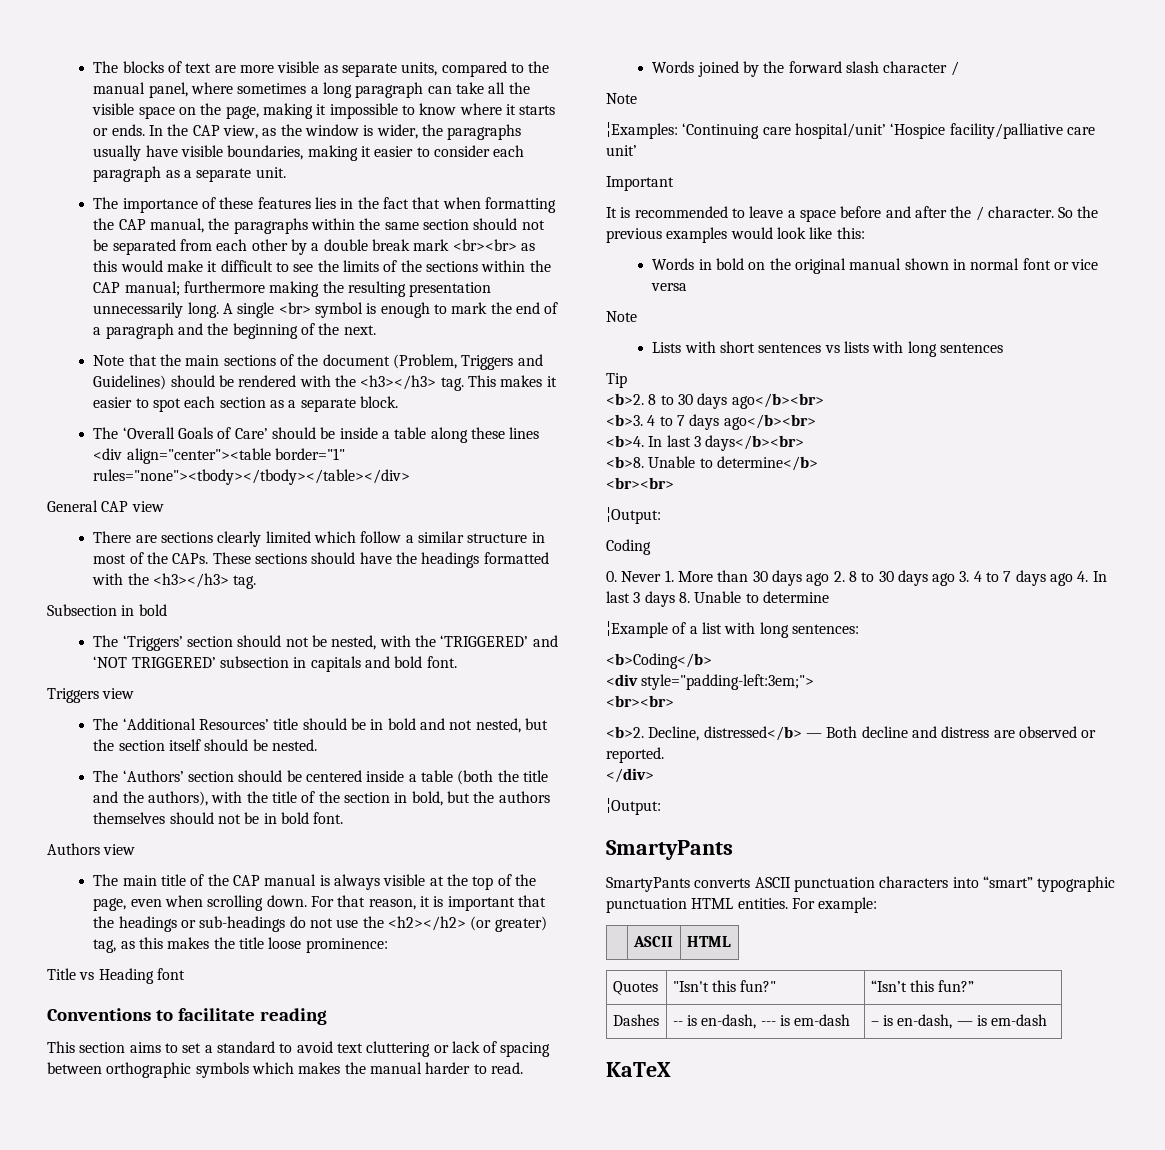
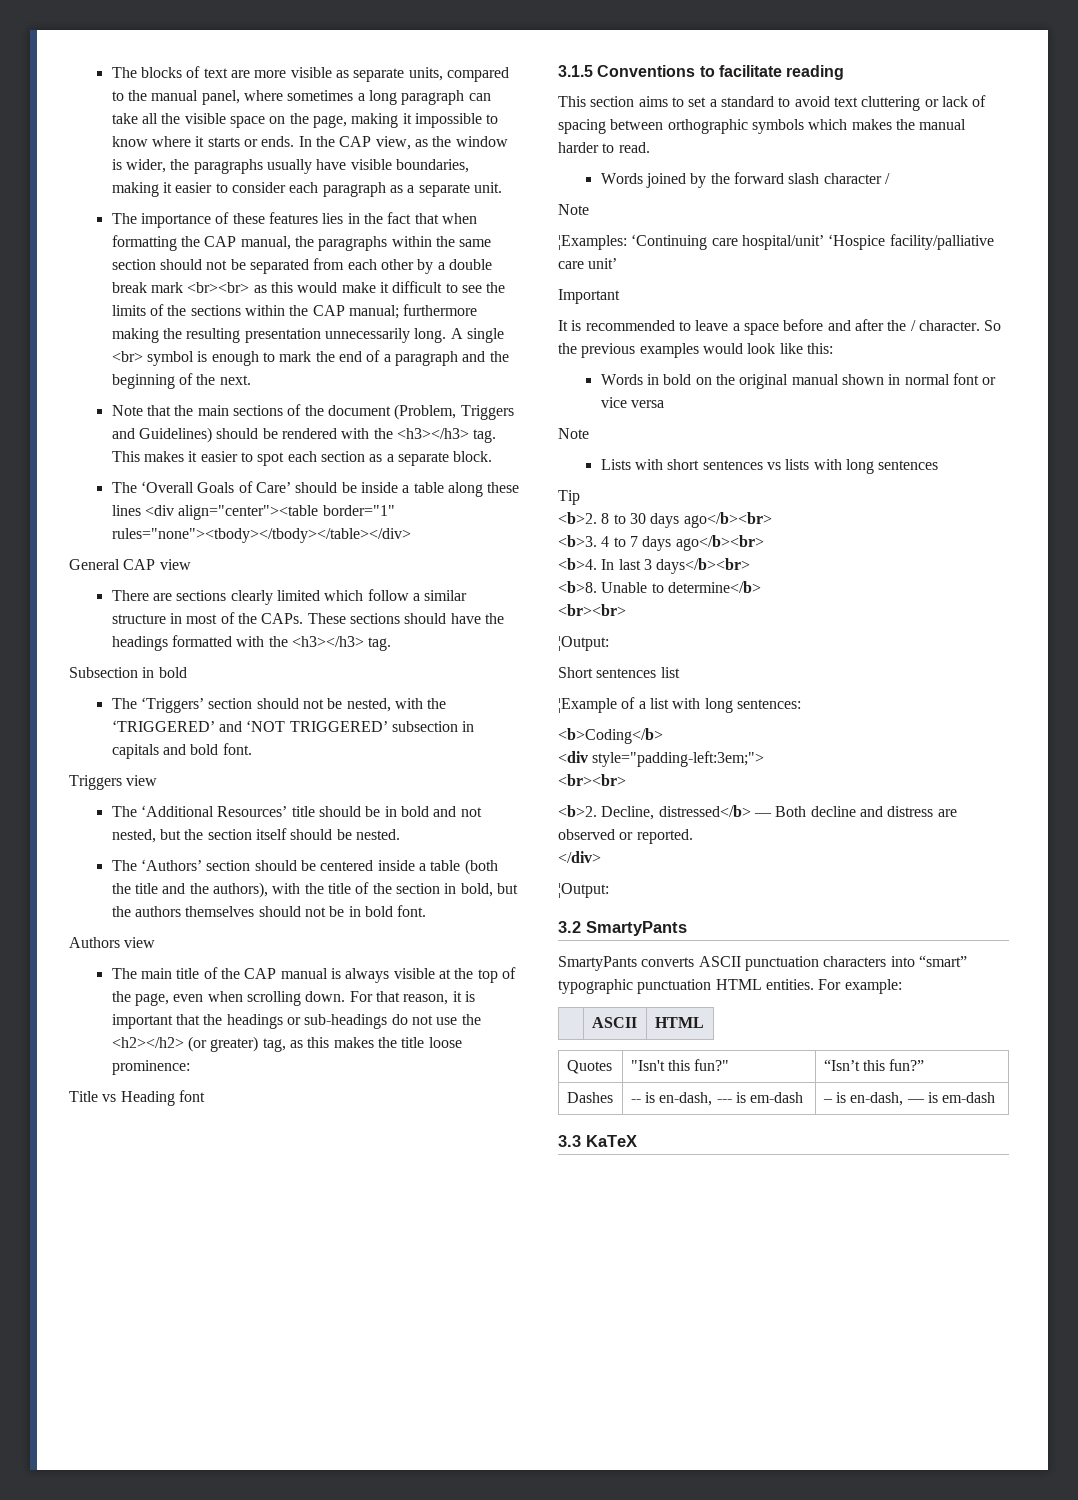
(185, 974) none -> [558,65,593,77] 3.1.5
[606,539,651,555] [606,570,1107,586] [606,591,829,607] Coding // 0. Never 1. More than 30 days ago 2. 8 to 30 days ago 3. 4 to 7 days ago 4. In last 3 days 8. Unable to determine -> [558,667,680,678] Short sentences list
(661, 806) none -> [558,921,581,933] 3.2
(1048, 1020) none -> [558,1135,581,1147] 3.3

